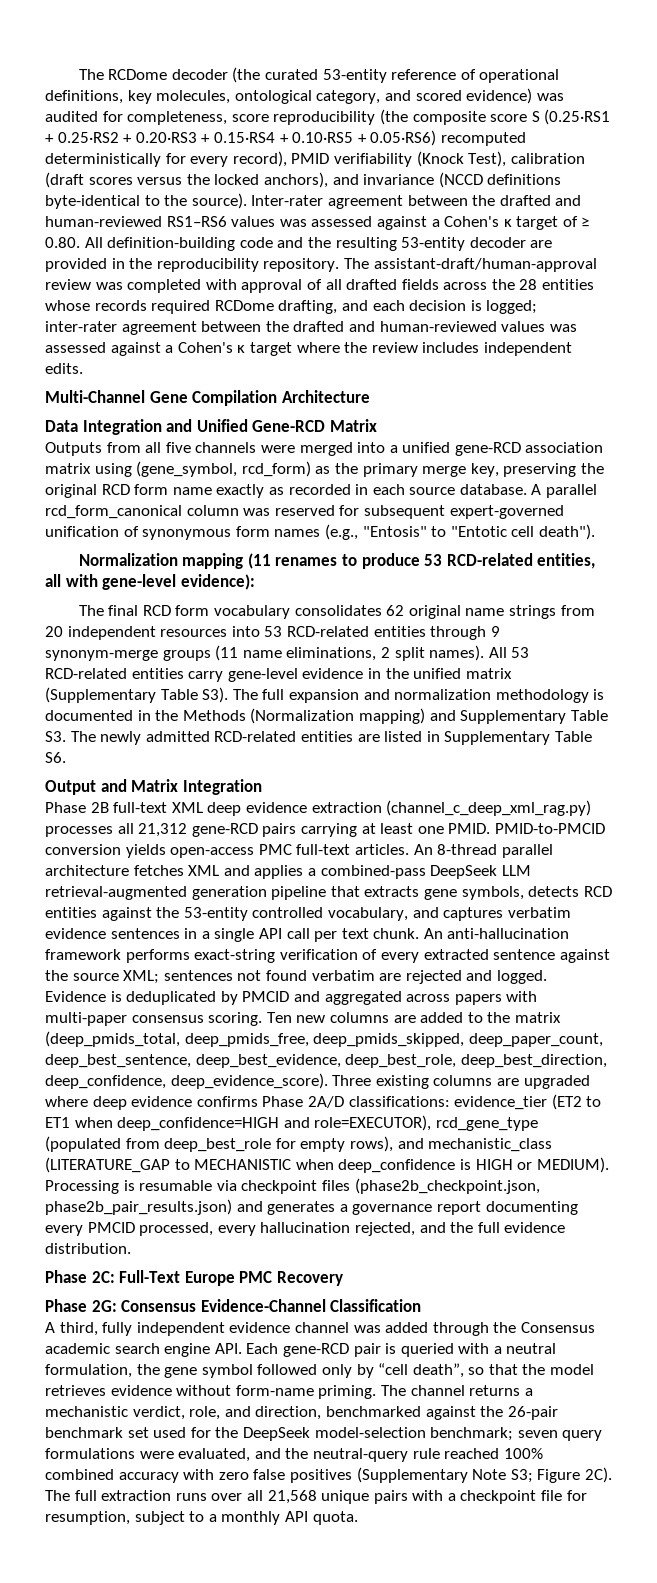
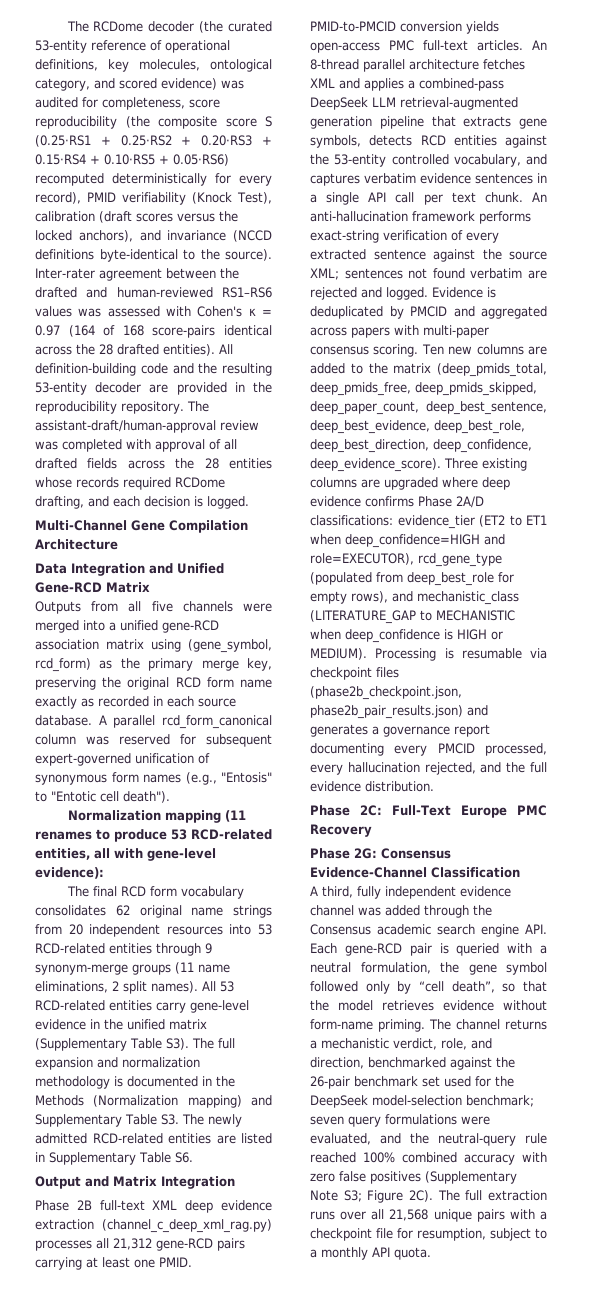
[376,216,590,230] [45,237,80,248] against a Cohen's κ target of ≥ 0.80. -> [166,306,272,317] [35,325,272,338] [35,344,215,356] with Cohen's κ = 0.97 (164 of 168 score-pairs identical across the 28 drafted entities).
[486,300,538,314] [45,321,577,335] [45,342,572,356] [45,363,83,374] logged; inter-rater agreement between the drafted and human-reviewed values was assessed against a Cohen's κ target where the review includes independent edits. -> [207,496,249,509] logged.

